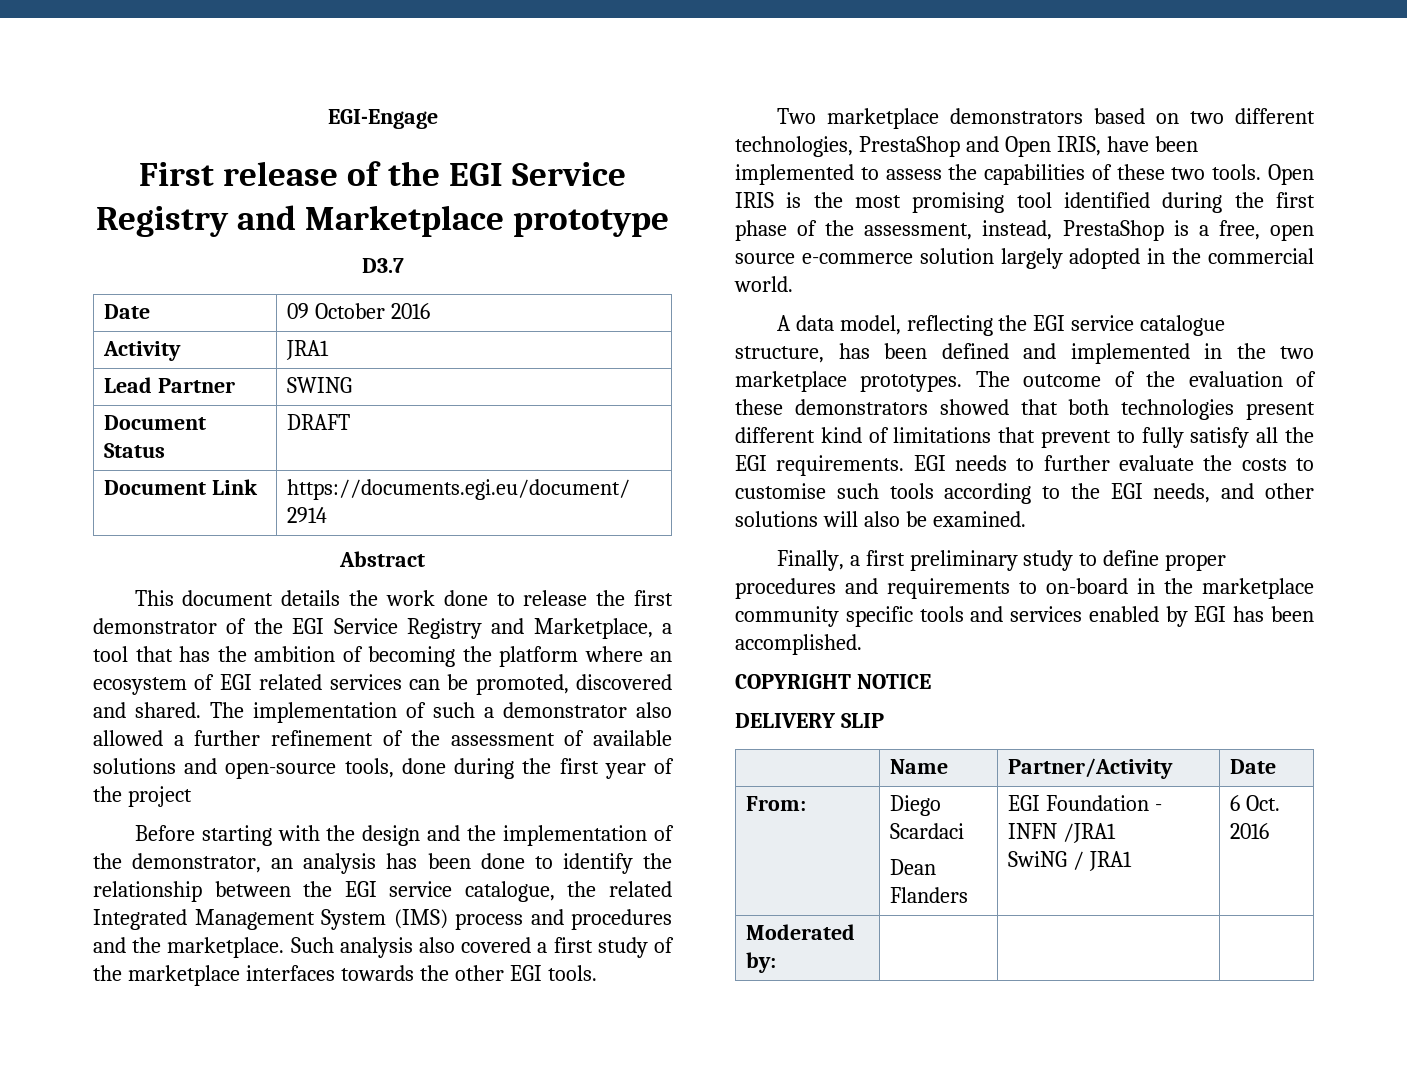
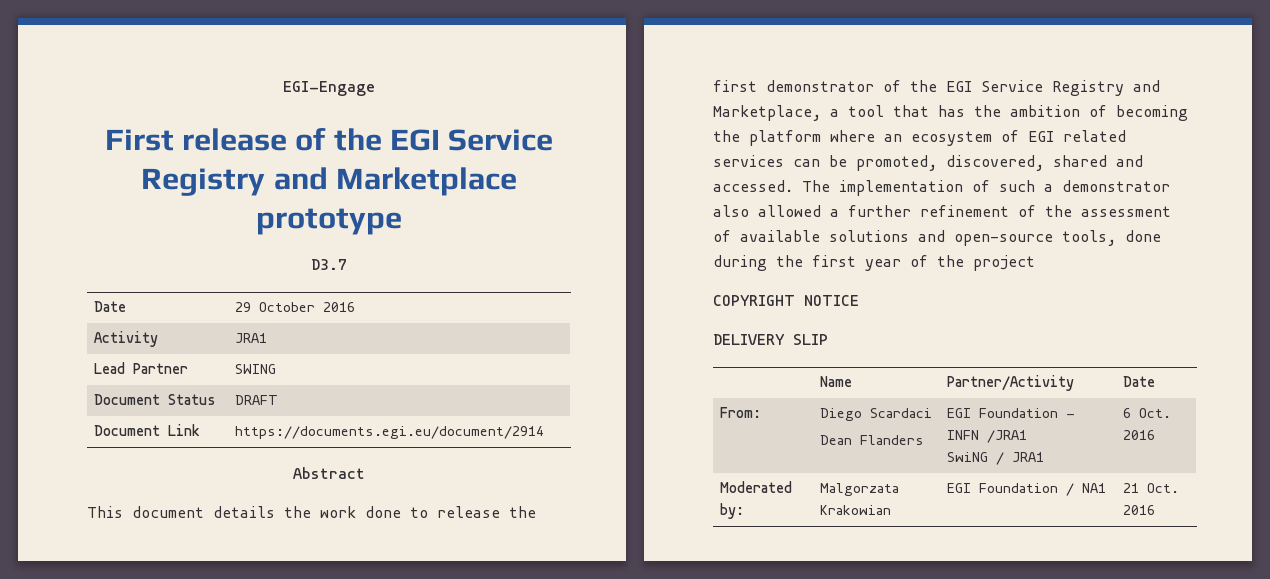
[287,303,310,319] 09 -> [235,302,252,312] 29
[576,674,672,690] [93,702,201,718] discovered and shared. -> [946,155,1143,171] [713,180,793,192] discovered, shared and accessed.
[134,825,674,846] [93,853,672,874] [93,881,672,902] [93,909,672,930] [93,937,674,958] [93,965,597,986] [776,108,1315,129] [735,136,1198,157] [735,164,1314,185] [735,192,1315,213] [735,220,1314,241] [735,248,1314,269] [734,276,793,292] [776,315,1226,336] [735,343,1314,364] [735,371,1316,392] [735,399,1315,420] [735,427,1314,448] [735,455,1314,476] [735,483,1314,504] [735,511,1026,527] [776,550,1227,571] [735,578,1314,599] [735,606,1314,627] [735,634,862,655] // Before starting with the design and the implementation of the demonstrator, an analysis has been done to identify the relationship between the EGI service catalogue, the related Integrated Management System (IMS) process and procedures and the marketplace. Such analysis also covered a first study of the marketplace interfaces towards the other EGI tools. // Two marketplace demonstrators based on two different technologies, PrestaShop and Open IRIS, have been implemented to assess the capabilities of these two tools. Open IRIS is the most promising tool identified during the first phase of the assessment, instead, PrestaShop is a free, open source e-commerce solution largely adopted in the commercial world. // A data model, reflecting the EGI service catalogue structure, has been defined and implemented in the two marketplace prototypes. The outcome of the evaluation of these demonstrators showed that both technologies present different kind of limitations that prevent to fully satisfy all the EGI requirements. EGI needs to further evaluate the costs to customise such tools according to the EGI needs, and other solutions will also be examined. // Finally, a first preliminary study to define proper procedures and requirements to on-board in the marketplace community specific tools and services enabled by EGI has been accomplished. -> (1035, 263) none
(777, 962) | | -> [820,483,900,496] [820,505,892,515] [947,483,1107,496] [1123,483,1180,493] [1123,505,1156,515] Malgorzata Krakowian | EGI Foundation / NA1 | 21 Oct. 2016

